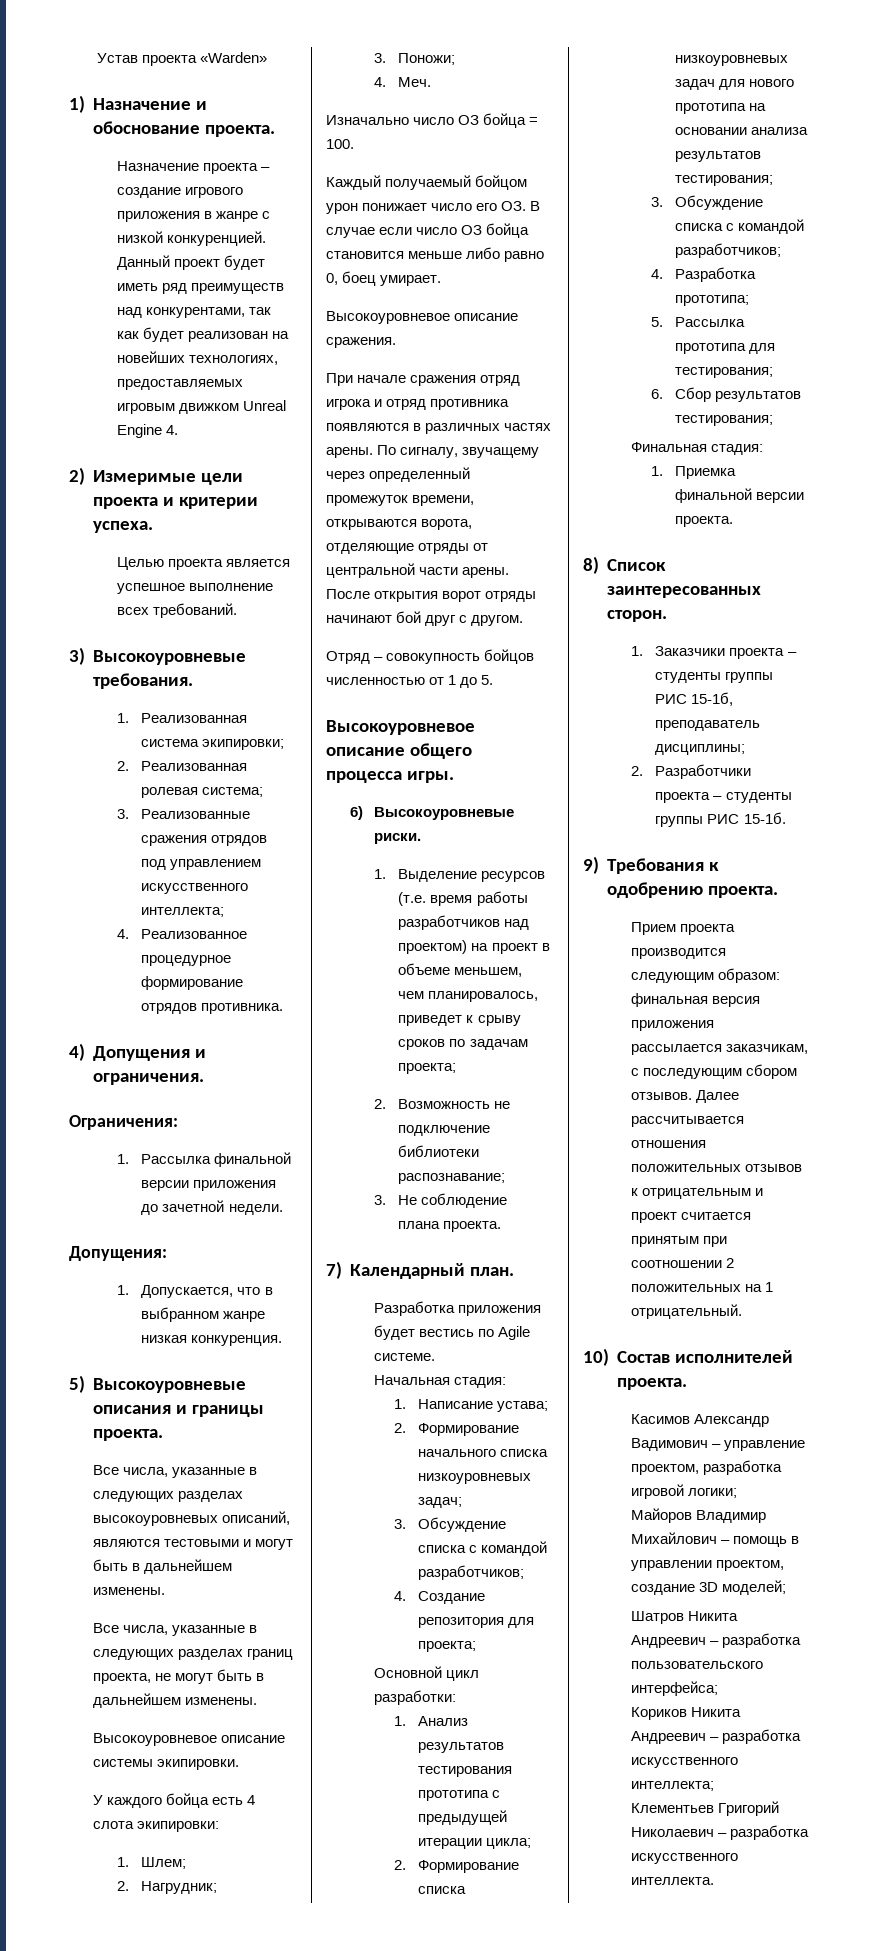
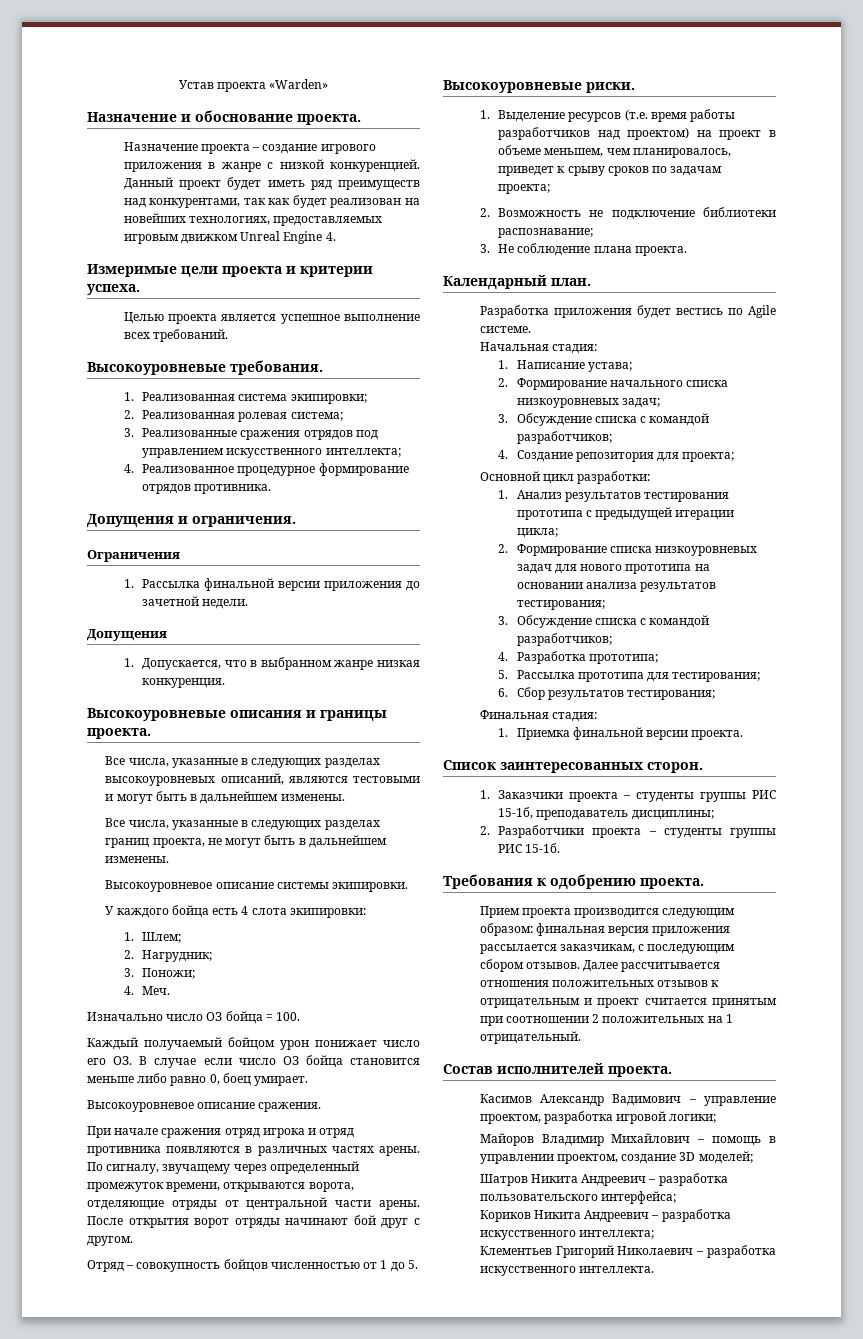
[69,95,85,113] 1) -> (329, 84) none
[69,467,85,485] 2) -> (336, 236) none
[69,647,85,665] 3) -> (229, 335) none
[69,1043,85,1061] 4) -> (272, 489) none
[69,1115,178,1130] Ограничения: -> [87,550,180,562] Ограничения
[69,1246,167,1261] Допущения: -> [87,629,167,641] Допущения
[69,1375,85,1393] 5) -> (226, 683) none
[326,720,475,735] [326,743,472,759] [326,771,454,783] [350,806,364,820] Высокоуровневое описание общего процесса игры. // 6) -> (418, 1264) none
[326,1261,342,1279] 7) -> (687, 251) none
[583,556,599,574] 8) -> (744, 735) none
[583,856,599,874] 9) -> (561, 848) none
[583,1348,609,1366] 10) -> (581, 1037) none

